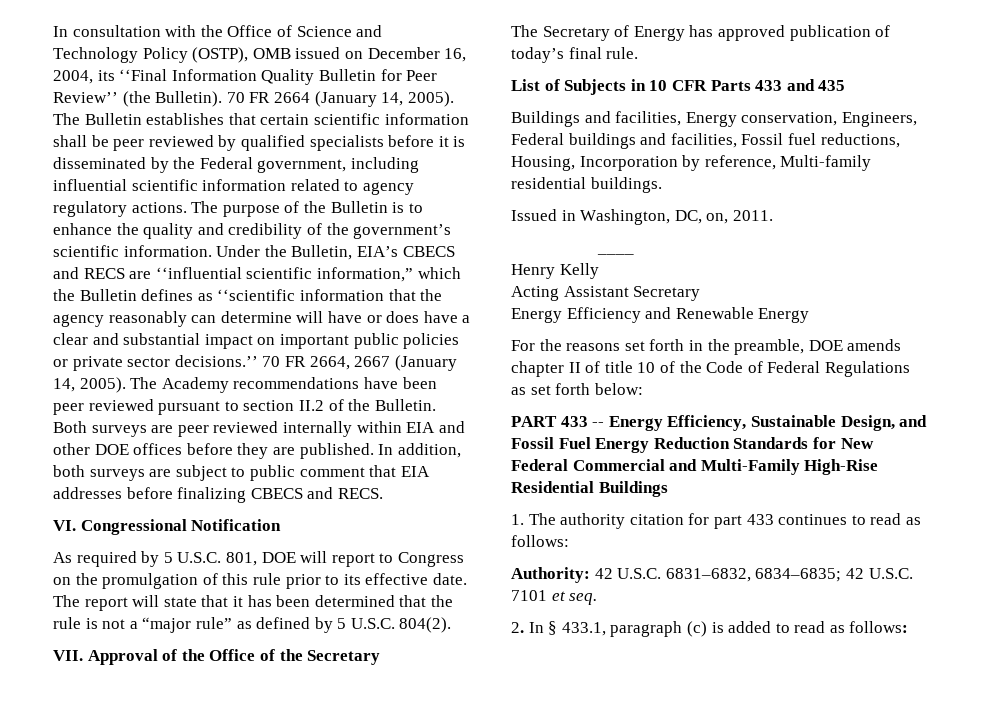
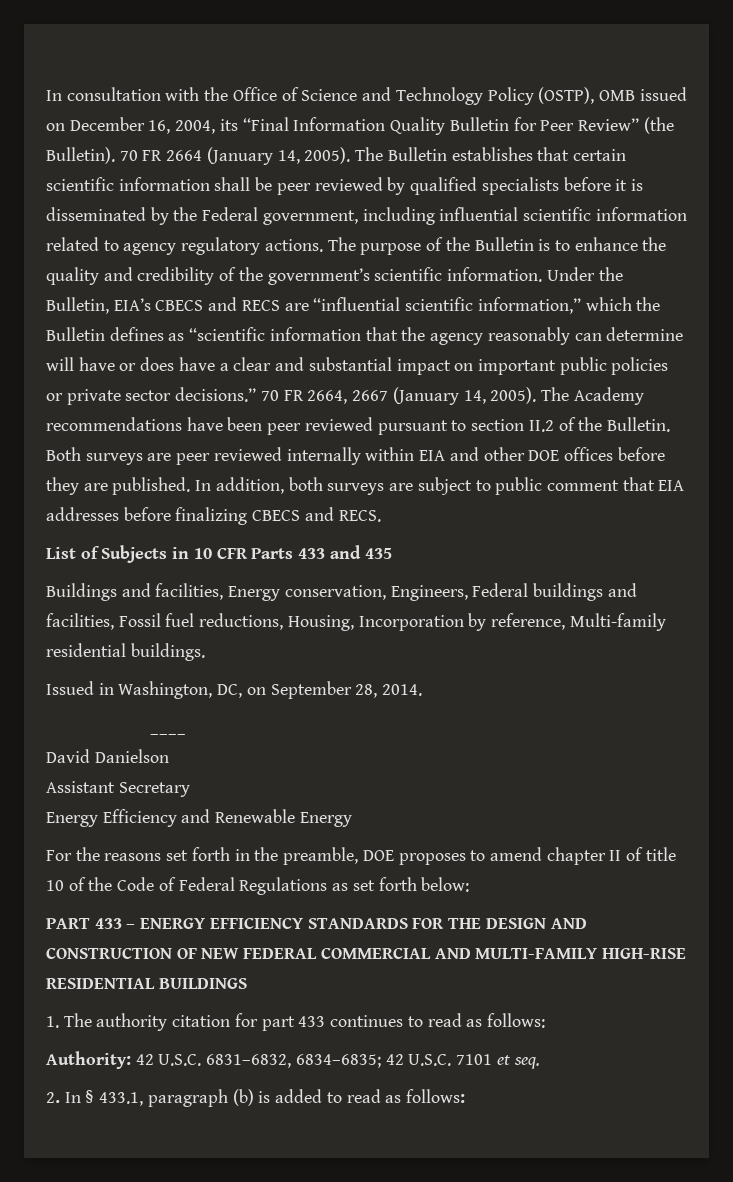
[53,519,282,535] [53,551,464,567] [53,573,467,589] [53,595,453,611] [53,617,452,633] [53,649,381,665] [511,25,891,41] [511,47,639,63] // VI. Congressional Notification // As required by 5 U.S.C. 801, DOE will report to Congress on the promulgation of this rule prior to its effective date. The report will state that it has been determined that the rule is not a “major rule” as defined by 5 U.S.C. 804(2). // VII. Approval of the Office of the Secretary // The Secretary of Energy has approved publication of today’s final rule. -> (381, 516) none
[706,210,773,224] [597,253,635,255] [511,263,599,279] [511,286,559,301] on, 2011. // ____ // Henry Kelly // Acting -> [246,681,423,699] [149,733,186,735] [46,749,169,763] on September 28, 2014. // ____ // David Danielson //
[847,339,902,351] amends -> [398,847,542,865] proposes to amend
[592,415,928,431] [511,437,874,453] [511,459,879,475] [511,481,668,497] -- Energy Efficiency, Sustainable Design, and Fossil Fuel Energy Reduction Standards for New Federal Commercial and Multi-Family High-Rise Residential Buildings -> [126,918,587,929] [46,948,687,959] [46,978,247,989] – ENERGY EFFICIENCY STANDARDS FOR THE DESIGN AND CONSTRUCTION OF NEW FEDERAL COMMERCIAL AND MULTI-FAMILY HIGH-RISE RESIDENTIAL BUILDINGS
[686,621,707,637] (c) -> [232,1089,254,1106] (b)

